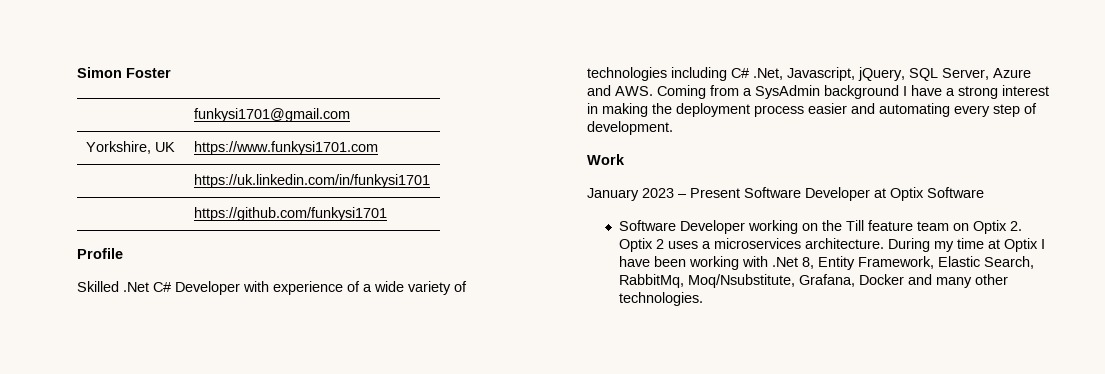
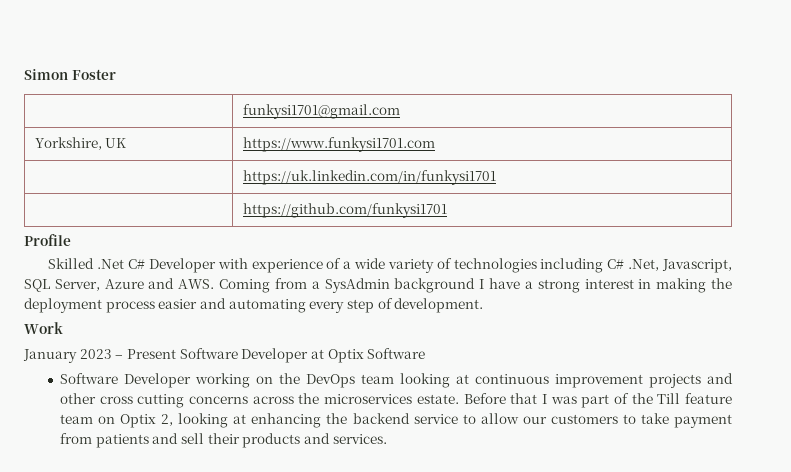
[858,67,905,81] jQuery, -> (733, 266) none
(842, 225) none -> [306,373,733,388] [60,393,653,408] DevOps team looking at continuous improvement projects and other cross cutting concerns across the microservices estate. Before that I was part of the
[1009,221,1022,231] [618,238,1045,252] [618,256,1034,270] [618,274,1008,288] [618,292,703,306] 2. Optix 2 uses a microservices architecture. During my time at Optix I have been working with .Net 8, Entity Framework, Elastic Search, RabbitMq, Moq/Nsubstitute, Grafana, Docker and many other technologies. -> [161,413,732,428] [60,433,387,448] 2, looking at enhancing the backend service to allow our customers to take payment from patients and sell their products and services.

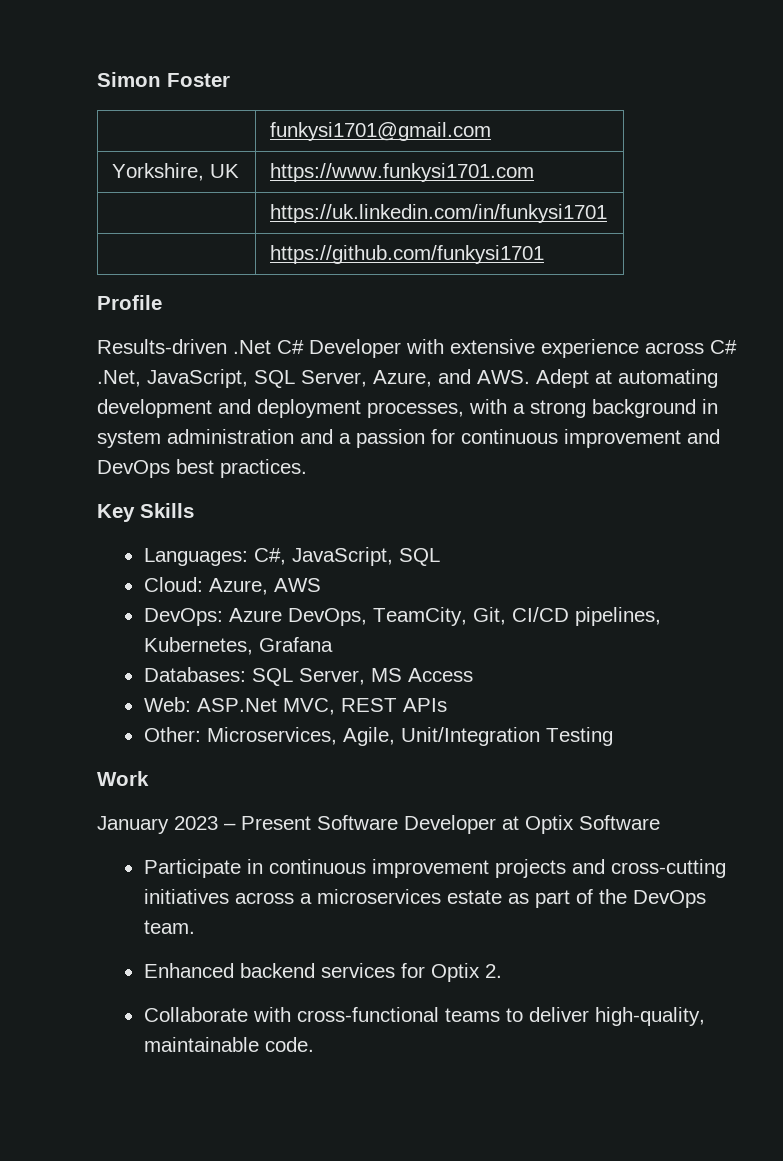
[48,258,95,269] Skilled -> [97,339,227,354] Results-driven
[251,258,604,273] experience of a wide variety of technologies including -> [450,339,704,358] extensive experience across
[662,259,733,273] [24,279,144,292] Javascript, SQL Server, Azure -> [147,369,432,388] JavaScript, SQL Server, Azure,
[219,278,733,293] [24,298,484,313] Coming from a SysAdmin background I have a strong interest in making the deployment process easier and automating every step of development. -> [536,369,718,388] [97,399,718,418] [97,429,720,448] [97,459,307,478] [97,503,194,522] [143,547,440,566] [143,577,321,595] [143,607,661,626] [143,637,333,655] [143,667,473,686] [143,697,447,715] [143,727,613,746] Adept at automating development and deployment processes, with a strong background in system administration and a passion for continuous improvement and DevOps best practices. // Key Skills // Languages: C#, JavaScript, SQL // Cloud: Azure, AWS // DevOps: Azure DevOps, TeamCity, Git, CI/CD pipelines, Kubernetes, Grafana // Databases: SQL Server, MS Access // Web: ASP.Net MVC, REST APIs // Other: Microservices, Agile, Unit/Integration Testing
[60,373,733,388] [60,393,732,408] [60,413,732,428] [60,433,387,448] Software Developer working on the DevOps team looking at continuous improvement projects and other cross cutting concerns across the microservices estate. Before that I was part of the Till feature team on Optix 2, looking at enhancing the backend service to allow our customers to take payment from patients and sell their products and services. -> [143,859,726,878] [143,889,706,908] [143,920,195,934] [143,963,502,982] [143,1007,705,1026] [143,1037,314,1052] Participate in continuous improvement projects and cross-cutting initiatives across a microservices estate as part of the DevOps team. // Enhanced backend services for Optix 2. // Collaborate with cross-functional teams to deliver high-quality, maintainable code.

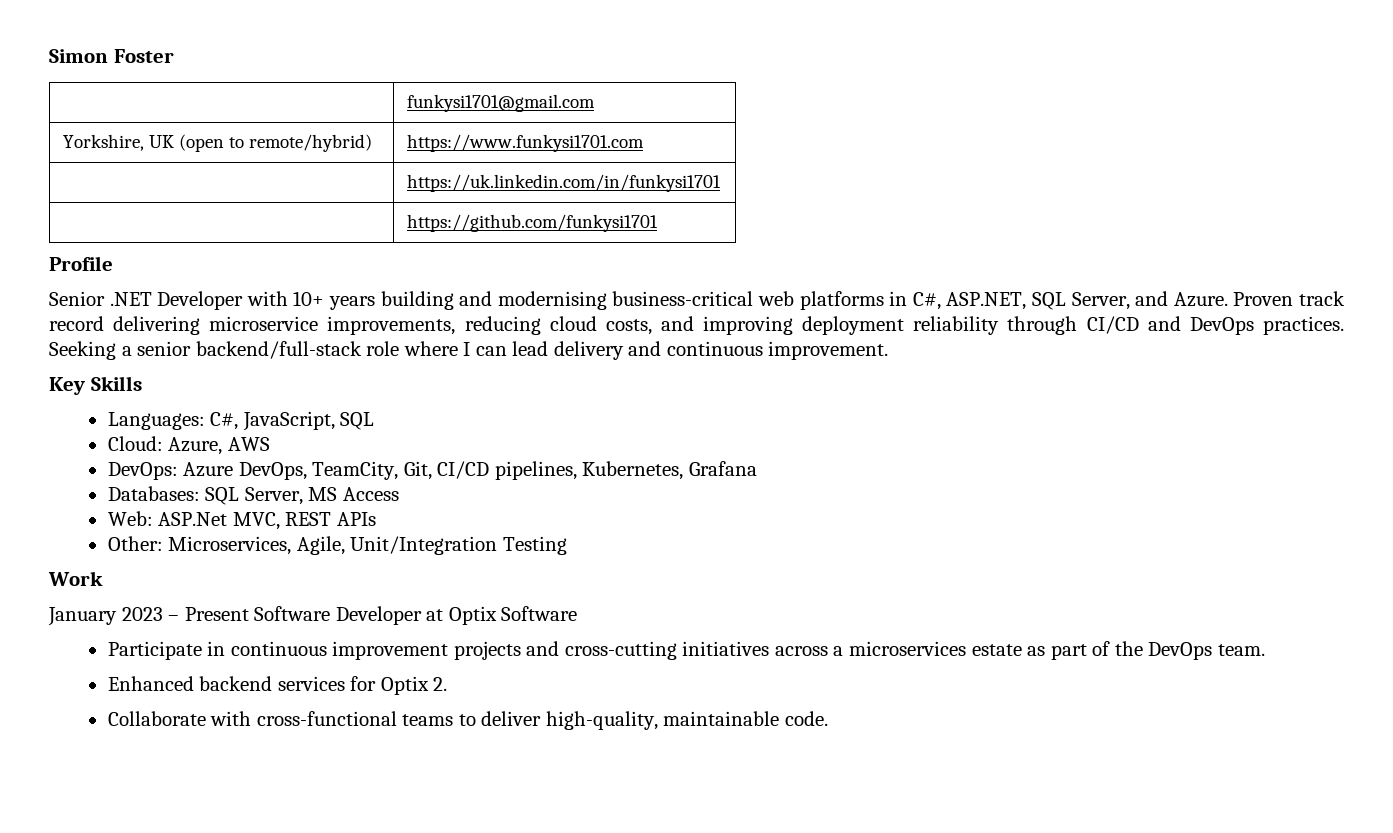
(239, 171) none -> [179,134,373,152] (open to remote/hybrid)
[97,339,737,358] [97,369,718,388] [97,399,718,418] [97,429,681,448] Results-driven .Net C# Developer with extensive experience across C# .Net, JavaScript, SQL Server, Azure, and AWS. Adept at automating development and deployment processes, with a strong background in system administration and a passion for continuous improvement -> [49,291,1345,310] [49,316,1139,335] Senior .NET Developer with 10+ years building and modernising business-critical web platforms in C#, ASP.NET, SQL Server, and Azure. Proven track record delivering microservice improvements, reducing cloud costs, and improving deployment reliability through CI/CD
[176,459,214,474] best -> (1254, 326) none
(307, 468) none -> [49,341,889,360] Seeking a senior backend/full-stack role where I can lead delivery and continuous improvement.

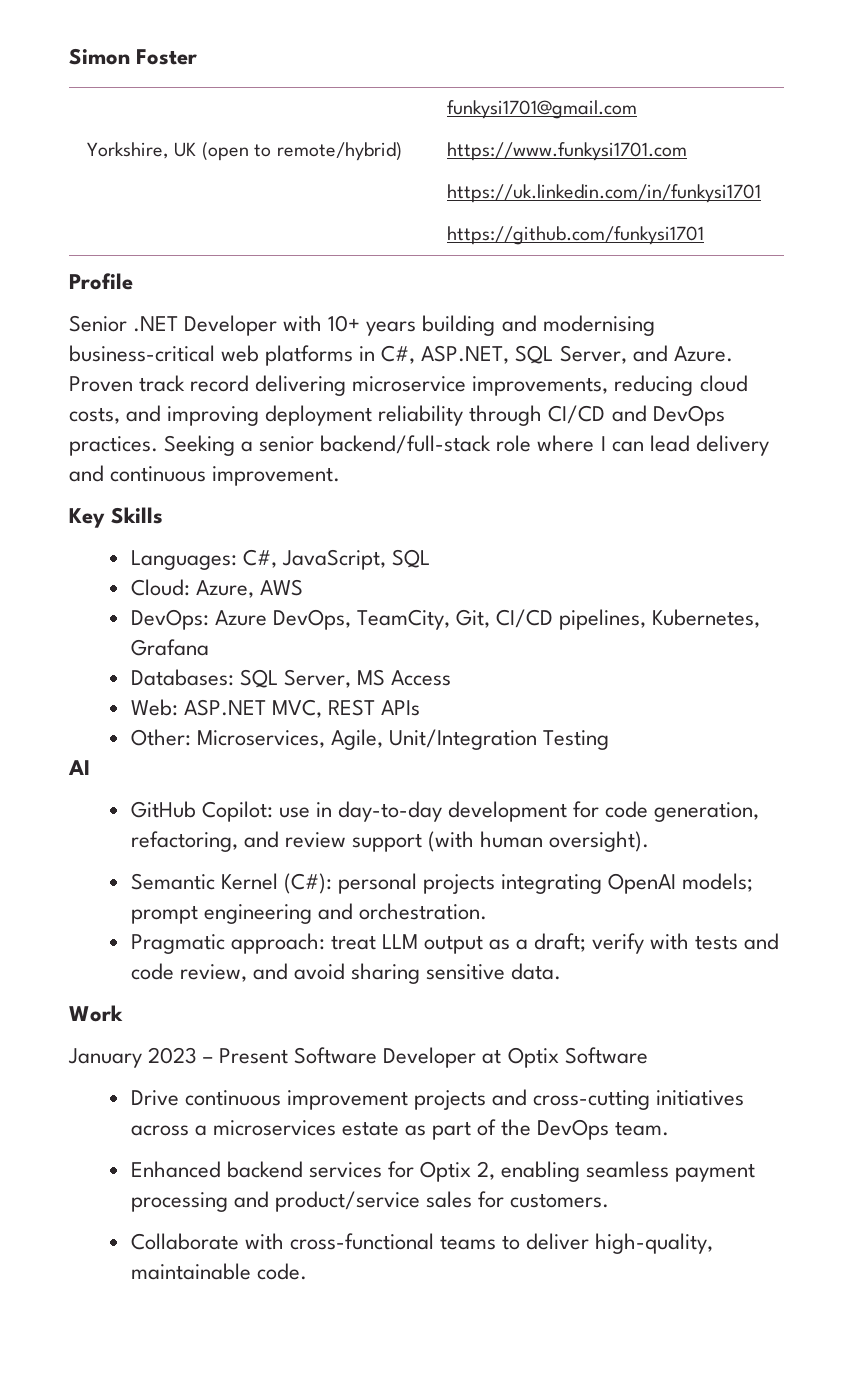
[158,512,228,526] ASP.Net -> [183,699,266,716] ASP.NET
(567, 545) none -> [68,760,90,775] [130,801,760,822] [130,831,649,852] [130,873,754,894] [130,903,487,924] [130,933,780,954] [130,963,561,984] // AI // GitHub Copilot: use in day-to-day development for code generation, refactoring, and review support (with human oversight). // Semantic Kernel (C#): personal projects integrating OpenAI models; prompt engineering and orchestration. // Pragmatic approach: treat LLM output as a draft; verify with tests and code review, and avoid sharing sensitive data.
[107,641,226,660] Participate in -> [130,1090,179,1106] Drive
[433,677,448,691] 2. -> [476,1161,756,1182] [130,1191,609,1212] 2, enabling seamless payment processing and product/service sales for customers.

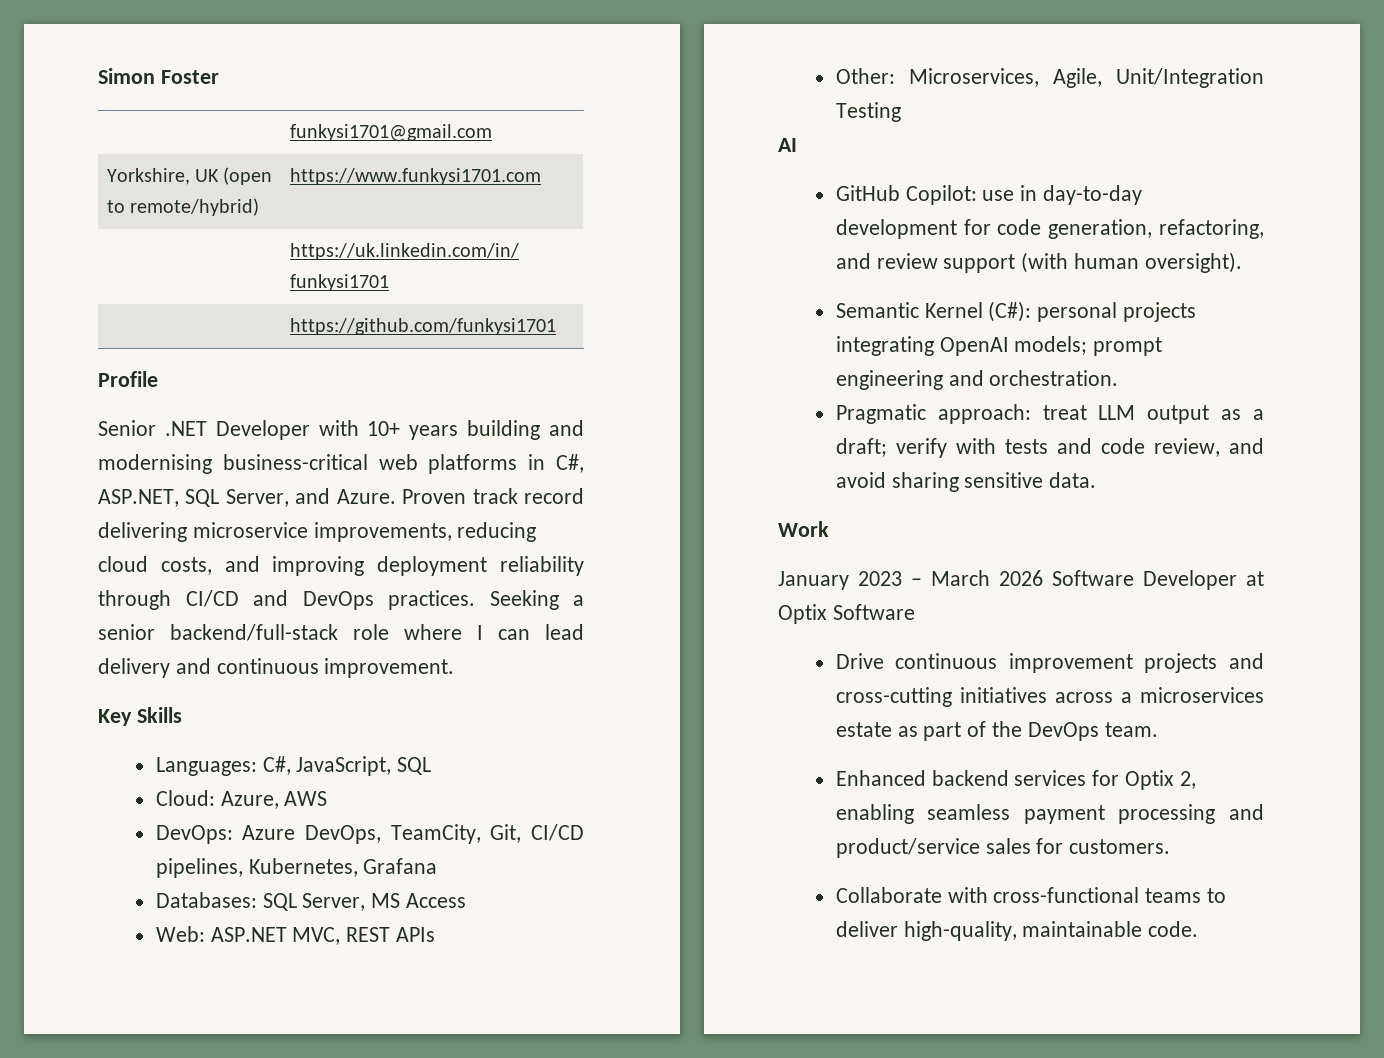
[219,1048,289,1064] Present -> [931,570,1043,586] March 2026

